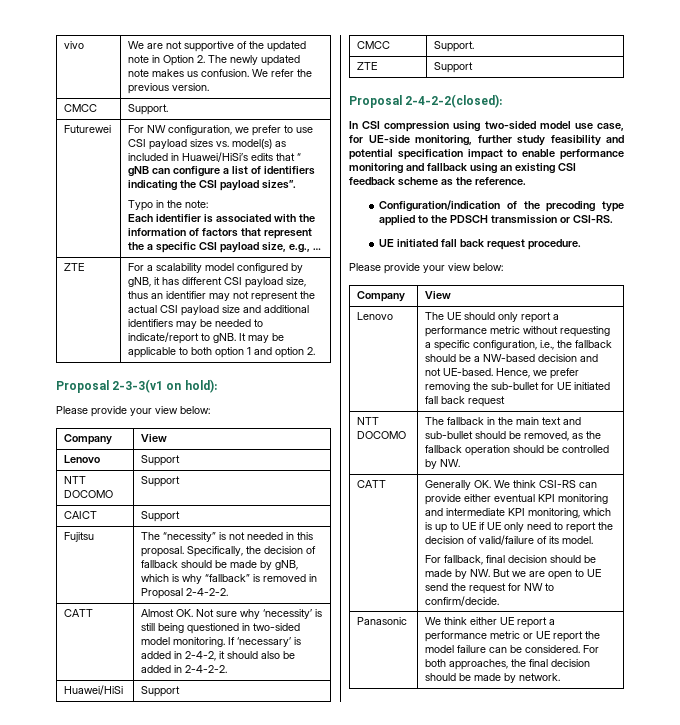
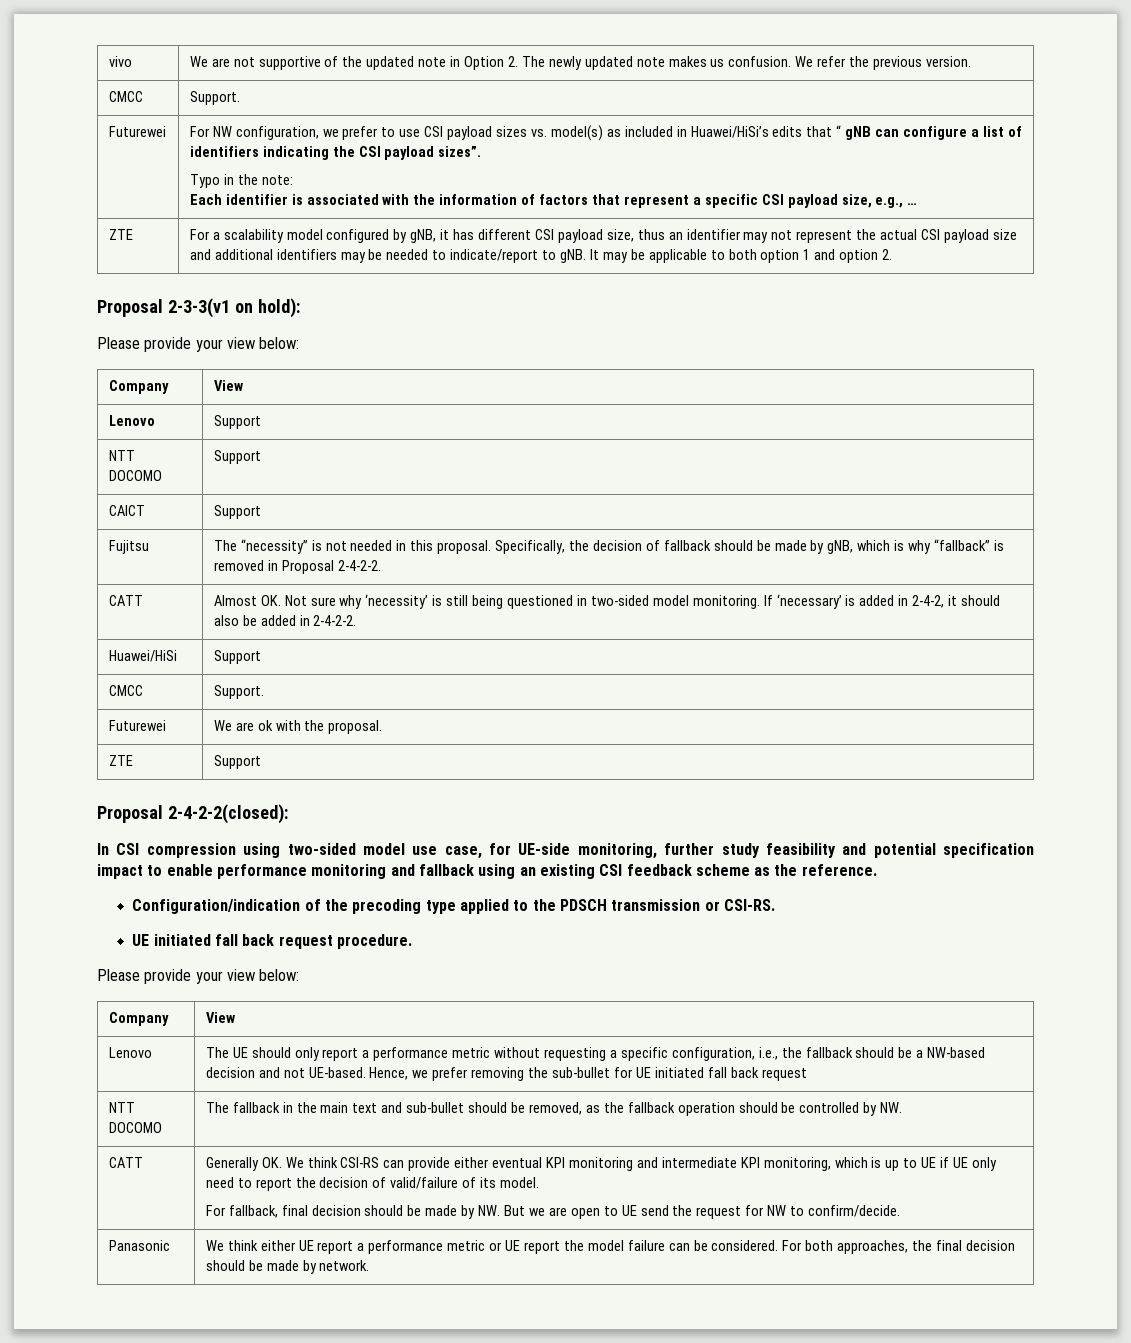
[128,242,145,250] the -> (689, 201) none
(475, 46) none -> [108,720,166,731] [213,720,383,734] // Futurewei | We are ok with the proposal.

